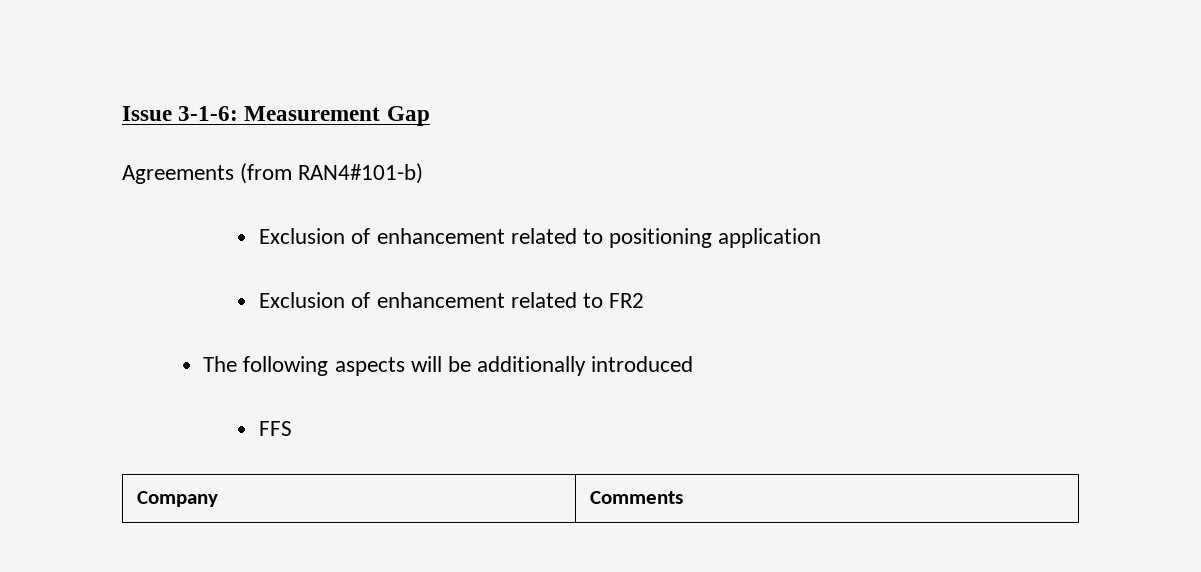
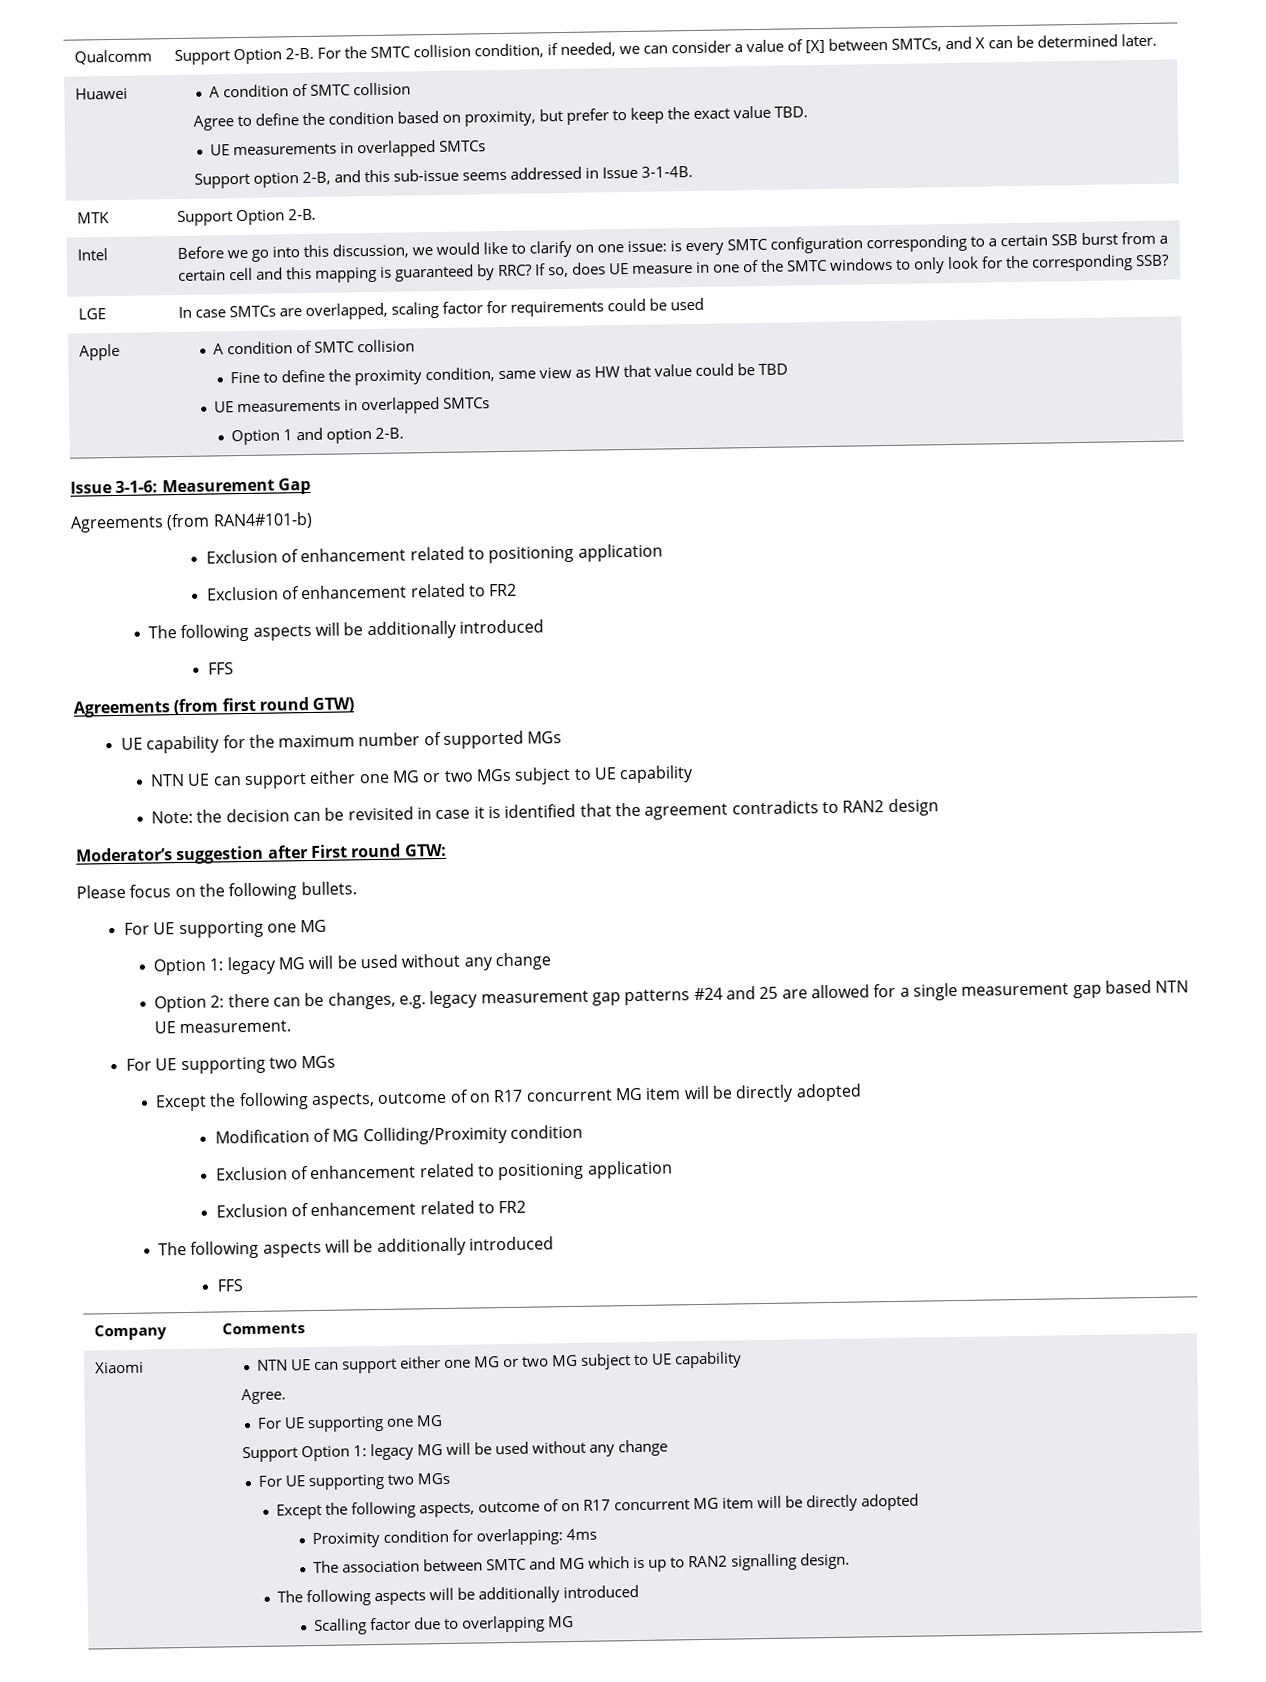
(122, 113) none -> [74,49,153,65] [174,33,1158,66] [75,87,129,100] [208,82,411,98] [192,105,808,131] [209,139,486,158] [193,165,693,189] [77,212,111,224] [177,208,318,227] [77,248,109,261] [177,231,1169,262] [178,254,1171,283] [78,308,107,320] [178,297,705,321] [79,343,121,361] [212,339,415,355] [230,363,789,386] [213,396,490,415] [231,427,405,446] Qualcomm | Support Option 2-B. For the SMTC collision condition, if needed, we can consider a value of [X] between SMTCs, and X can be determined later. // Huawei | A condition of SMTC collision // Agree to define the condition based on proximity, but prefer to keep the exact value TBD. // UE measurements in overlapped SMTCs // Support option 2-B, and this sub-issue seems addressed in Issue 3-1-4B. // MTK | Support Option 2-B. // Intel | Before we go into this discussion, we would like to clarify on one issue: is every SMTC configuration corresponding to a certain SSB burst from a certain cell and this mapping is guaranteed by RRC? If so, does UE measure in one of the SMTC windows to only look for the corresponding SSB? // LGE | In case SMTCs are overlapped, scaling factor for requirements could be used // Apple | A condition of SMTC collision // Fine to define the proximity condition, same view as HW that value could be TBD // UE measurements in overlapped SMTCs // Option 1 and option 2-B. //
[136,491,218,507] [589,491,683,504] // Company | Comments -> [73,697,355,718] [120,730,563,754] [150,765,695,790] [151,798,939,824] [76,843,447,865] [76,881,357,901] [123,919,328,939] [153,952,552,976] [154,979,1190,1013] [154,1020,292,1034] [125,1055,337,1075] [155,1083,862,1112] [214,1124,584,1146] [215,1160,673,1181] [215,1200,527,1218] [158,1236,555,1259] [216,1279,243,1292] [94,1324,168,1341] [222,1322,306,1335] [95,1361,145,1374] [256,1351,742,1374] [240,1388,286,1405] [256,1415,443,1433] [241,1439,668,1463] [257,1472,450,1491] [276,1493,920,1520] [311,1528,597,1549] [312,1552,850,1574] [277,1584,640,1607] [313,1615,574,1636] // Agreements (from first round GTW) // UE capability for the maximum number of supported MGs // NTN UE can support either one MG or two MGs subject to UE capability // Note: the decision can be revisited in case it is identified that the agreement contradicts to RAN2 design // Moderator’s suggestion after First round GTW: // Please focus on the following bullets. // For UE supporting one MG // Option 1: legacy MG will be used without any change // Option 2: there can be changes, e.g. legacy measurement gap patterns #24 and 25 are allowed for a single measurement gap based NTN UE measurement. // For UE supporting two MGs // Except the following aspects, outcome of on R17 concurrent MG item will be directly adopted // Modification of MG Colliding/Proximity condition // Exclusion of enhancement related to positioning application // Exclusion of enhancement related to FR2 // The following aspects will be additionally introduced // FFS // Company | Comments // Xiaomi | NTN UE can support either one MG or two MG subject to UE capability // Agree. // For UE supporting one MG // Support Option 1: legacy MG will be used without any change // For UE supporting two MGs // Except the following aspects, outcome of on R17 concurrent MG item will be directly adopted // Proximity condition for overlapping: 4ms // The association between SMTC and MG which is up to RAN2 signalling design. // The following aspects will be additionally introduced // Scalling factor due to overlapping MG

